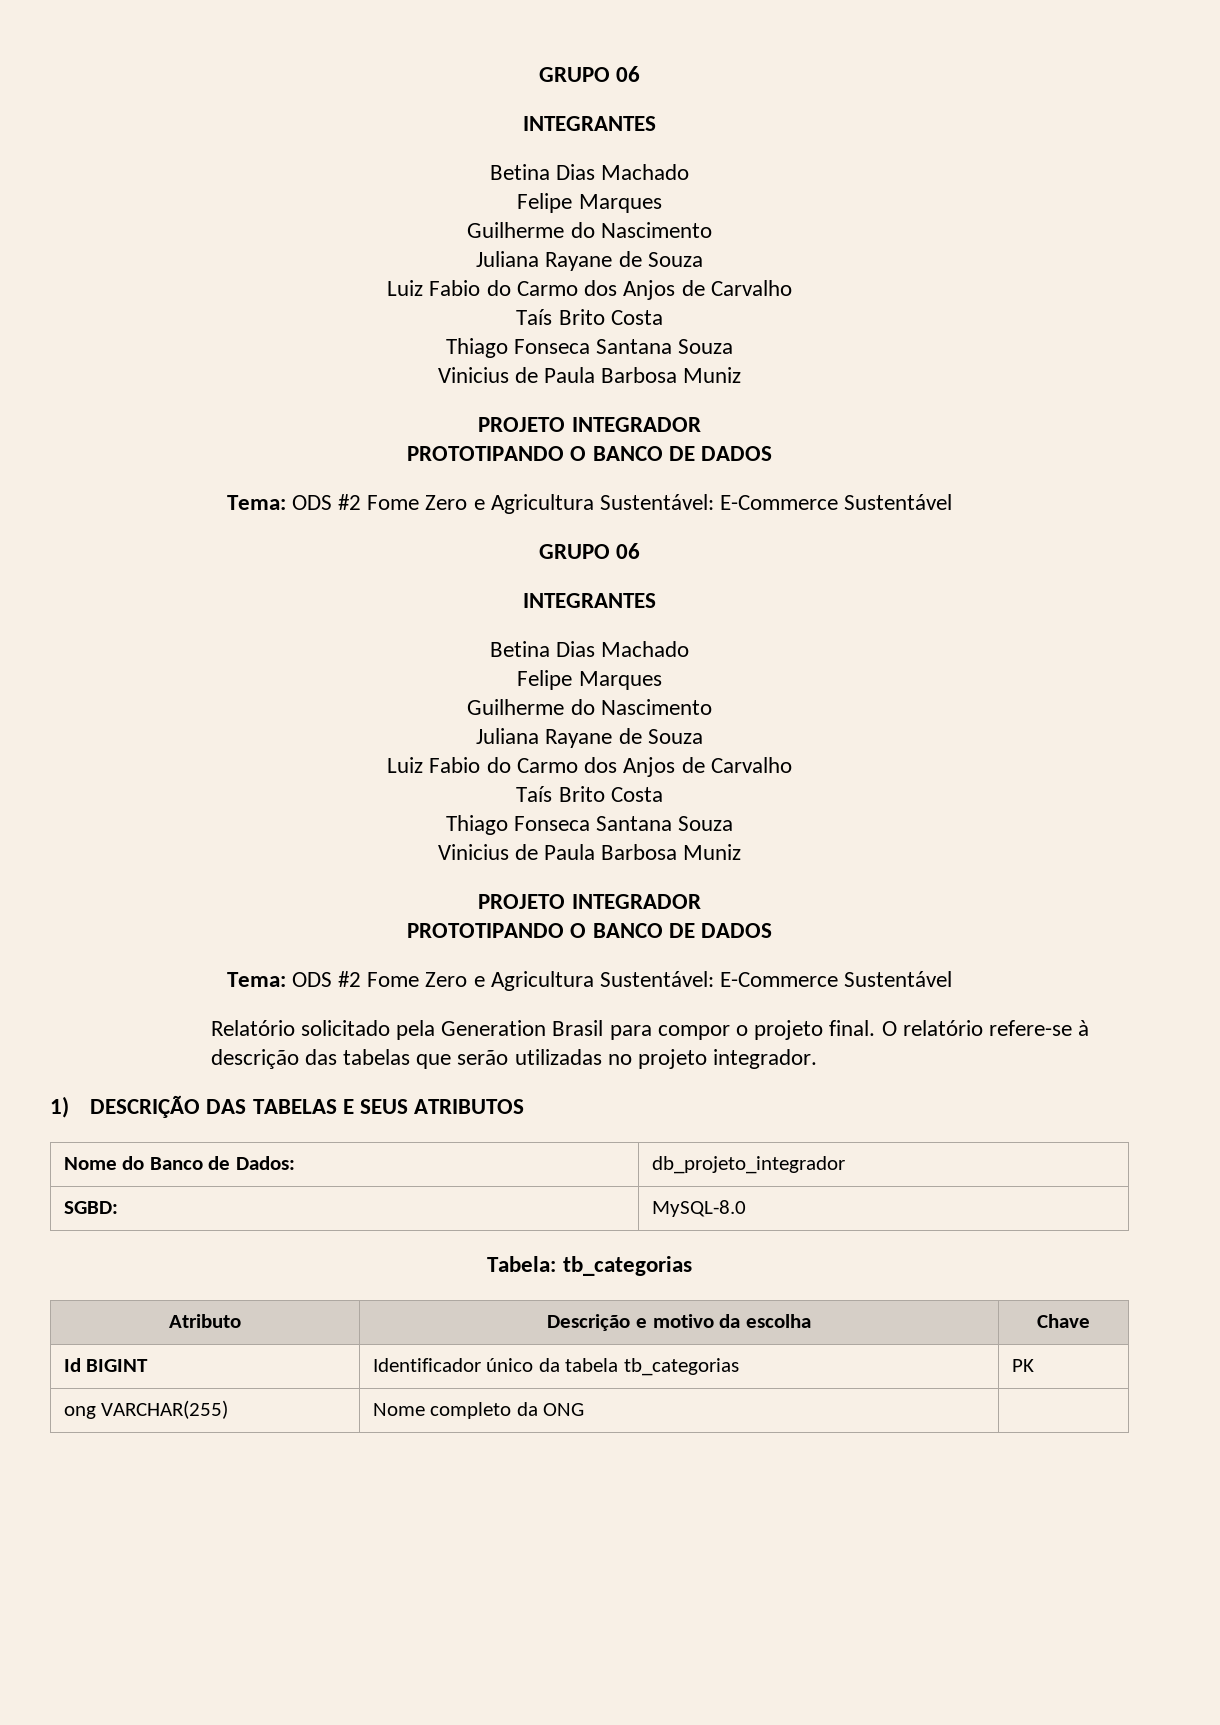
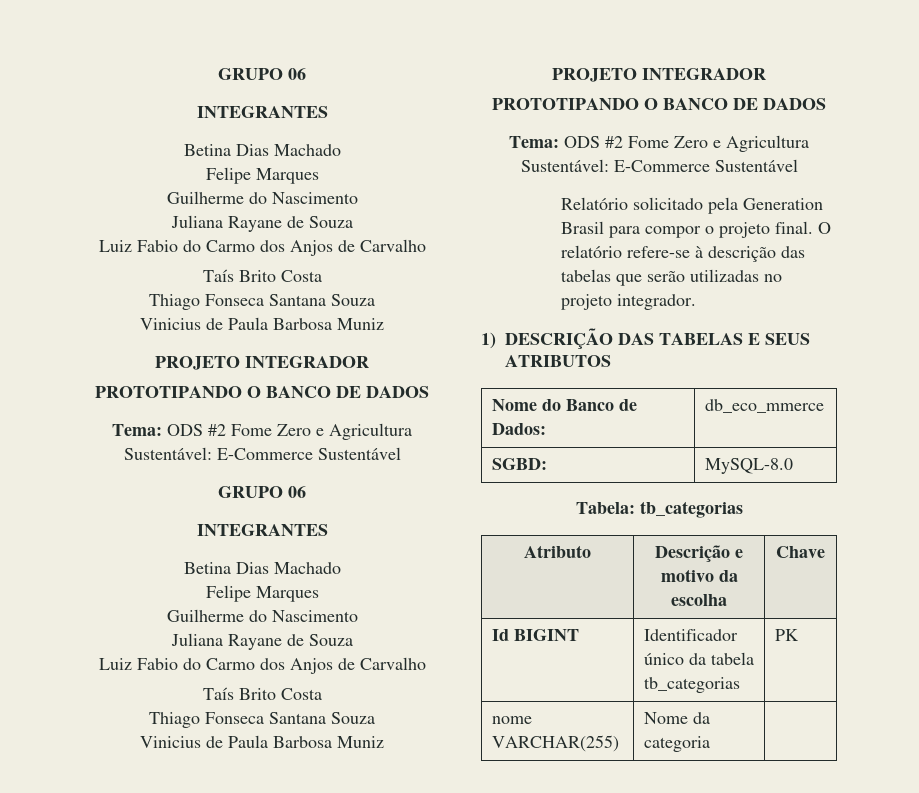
[651,1156,845,1174] db_projeto_integrador -> [704,399,824,413] db_eco_mmerce
[63,1406,96,1419] ong -> [491,716,532,724] nome
[430,1402,585,1419] completo da ONG -> [692,712,710,724] [643,736,710,752] da categoria

